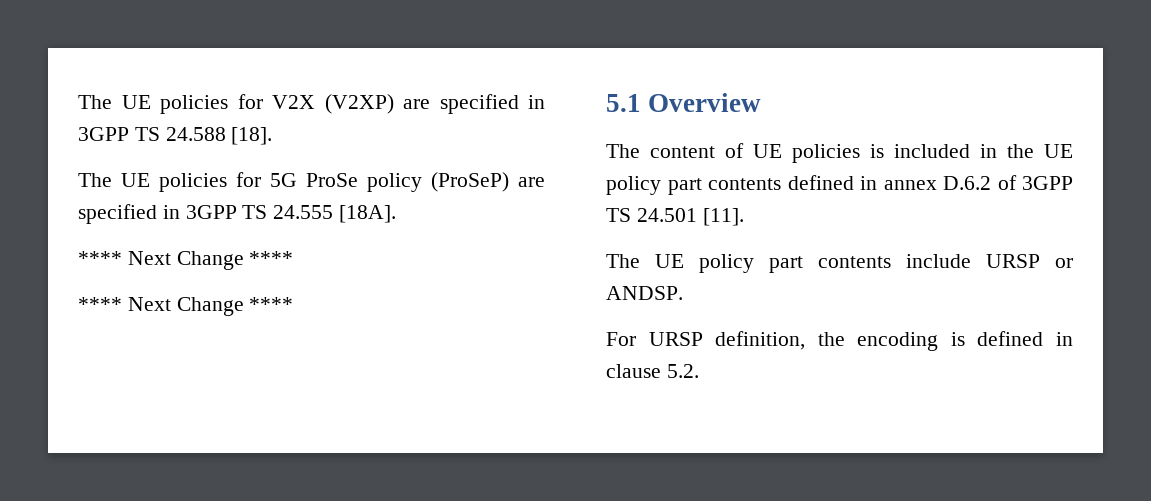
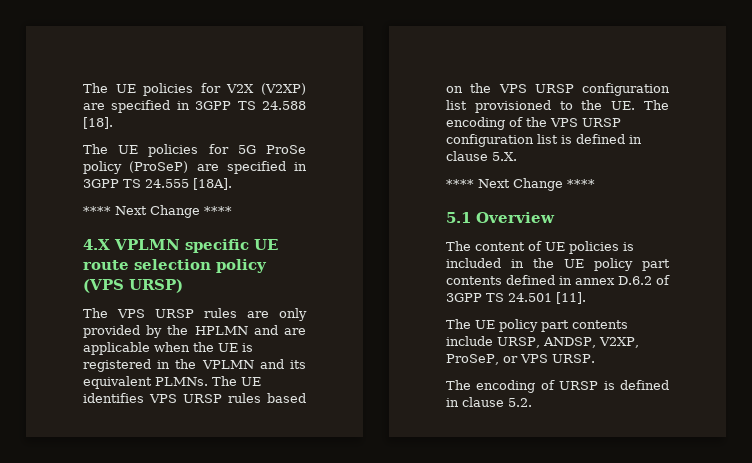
(294, 258) none -> [83,239,278,253] [83,259,267,273] [83,279,183,293] [83,308,307,321] [83,325,306,338] [83,342,253,355] [83,359,306,372] [83,376,261,389] [83,393,306,403] [446,83,670,96] [446,100,669,113] [446,117,621,130] [446,134,642,147] [446,151,517,161] // 4.X VPLMN specific UE route selection policy (VPS URSP) // The VPS URSP rules are only provided by the HPLMN and are applicable when the UE is registered in the VPLMN and its equivalent PLMNs. The UE identifies VPS URSP rules based on the VPS URSP configuration list provisioned to the UE. The encoding of the VPS URSP configuration list is defined in clause 5.X.
[986,254,1073,268] [606,286,683,300] [606,331,939,351] URSP or ANDSP. // For URSP definition, the encoding -> [497,337,639,348] [446,354,595,365] [446,380,599,393] URSP, ANDSP, V2XP, ProSeP, or VPS URSP. // The encoding of URSP

